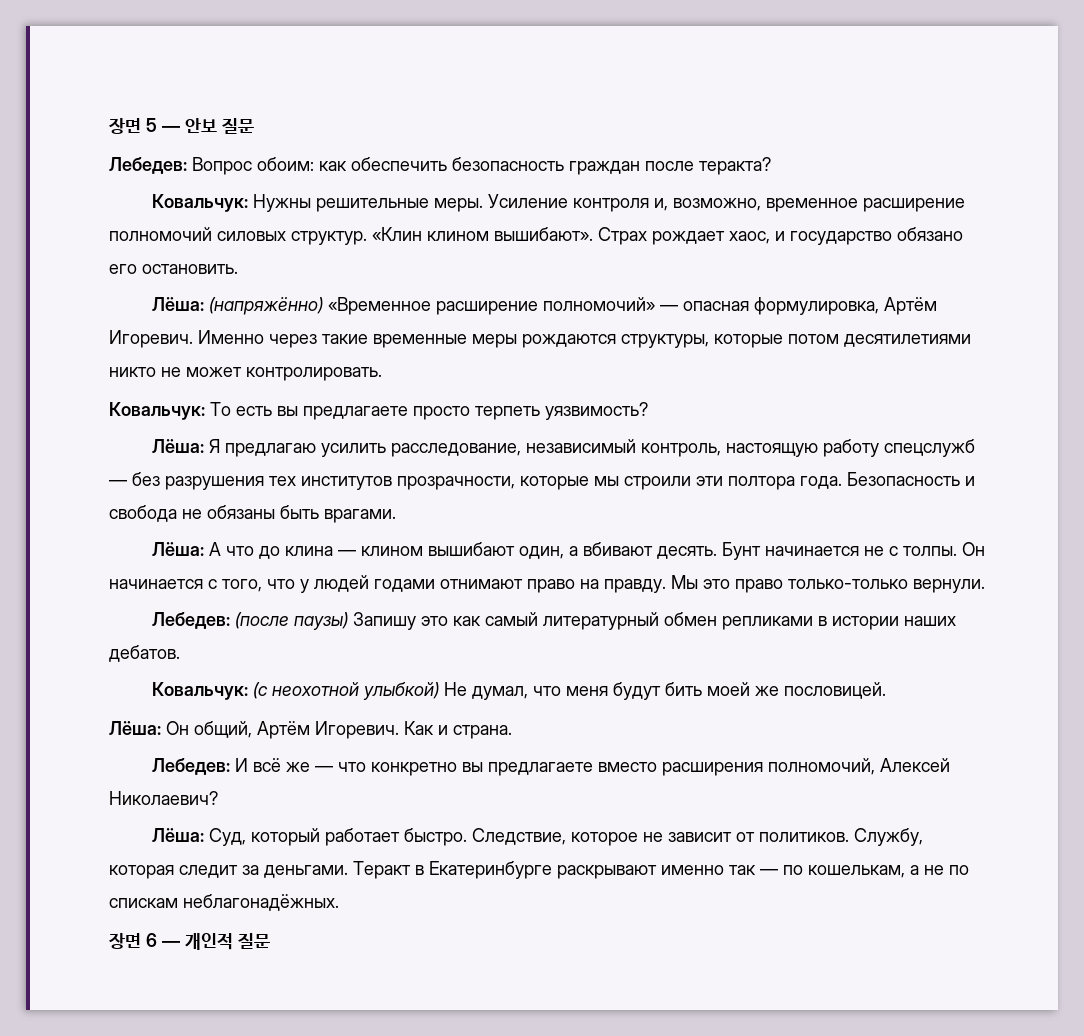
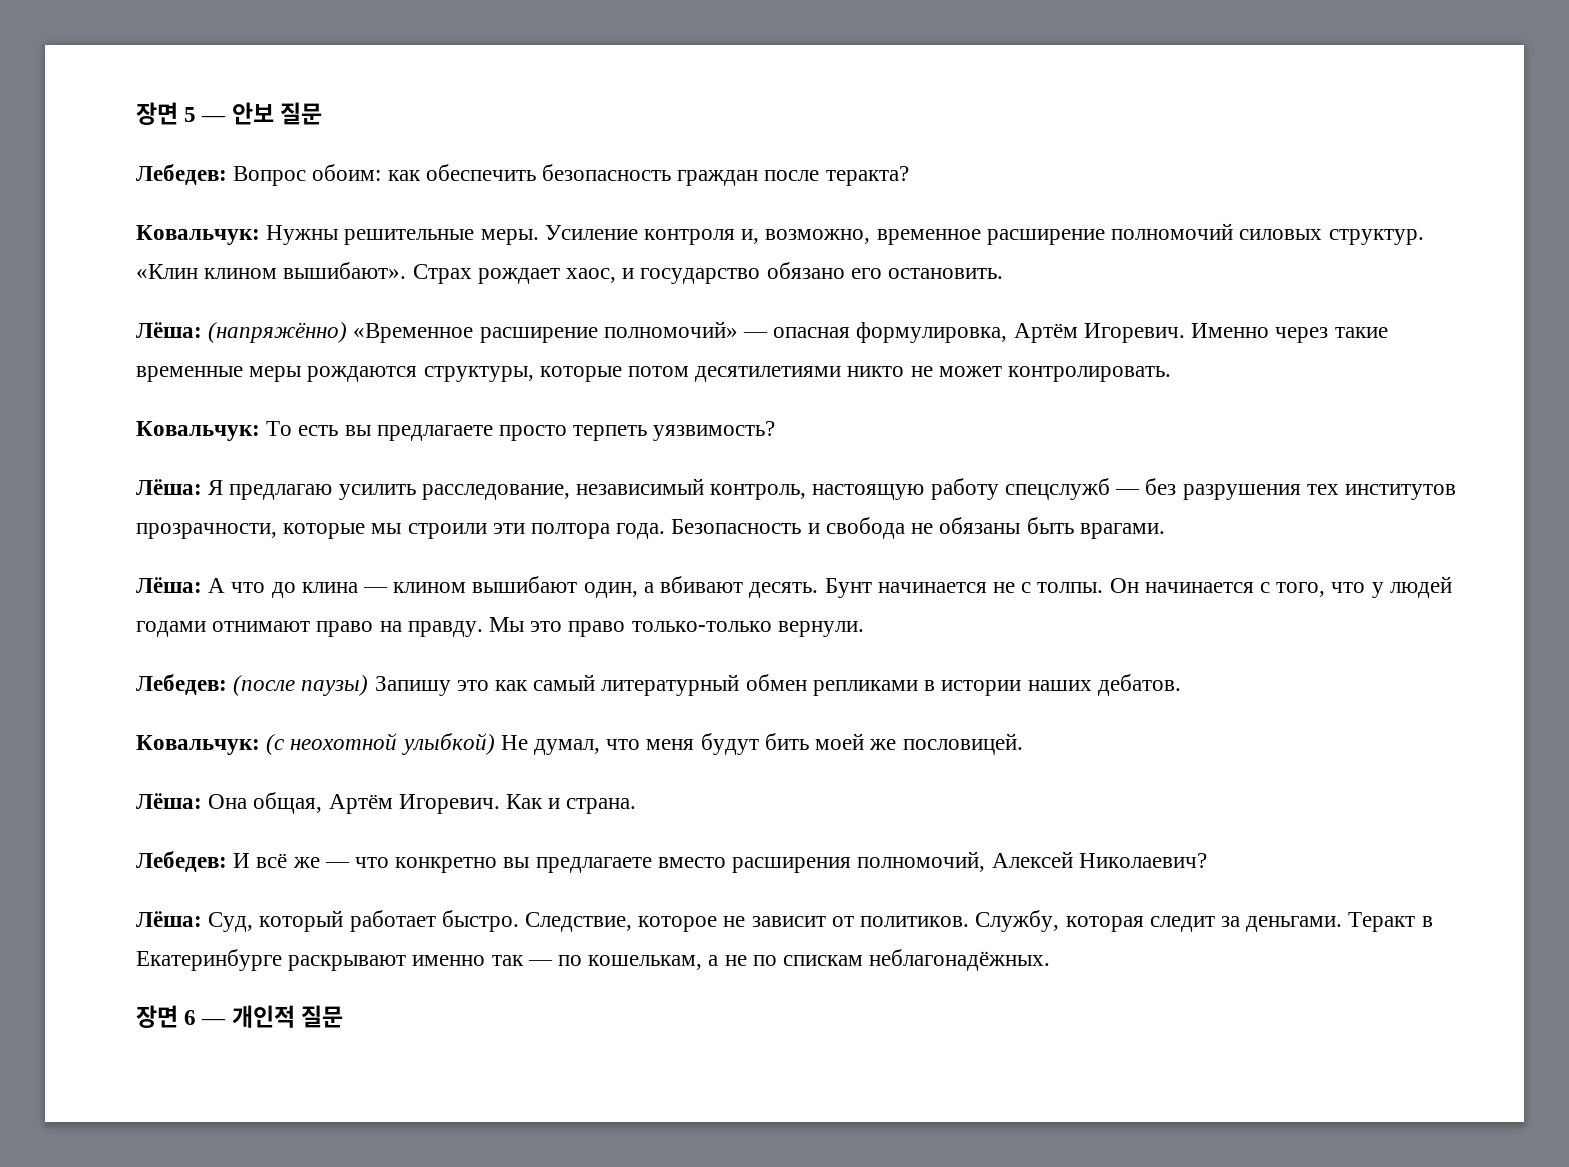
[166,721,252,738] Он общий, -> [208,792,323,814] Она общая,

